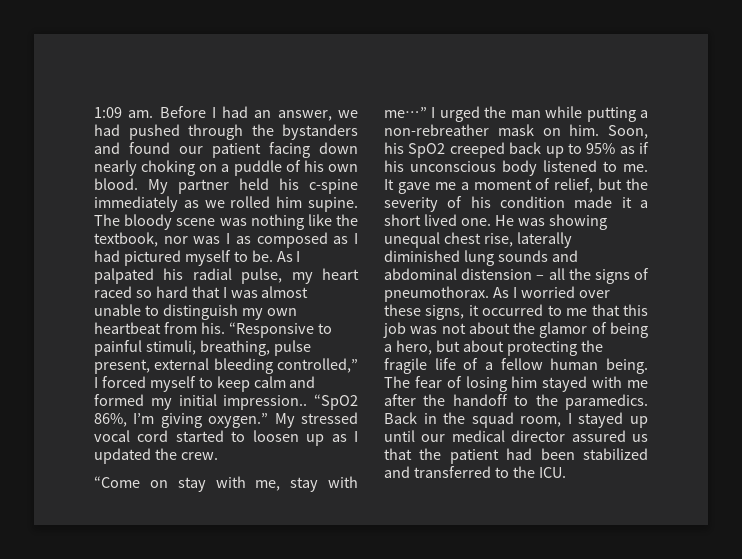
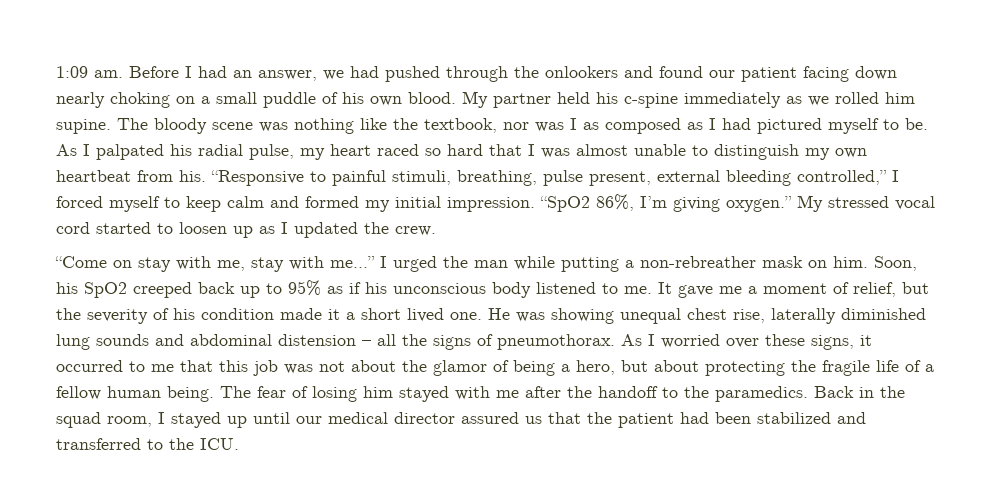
[282,124,358,140] bystanders -> [545,66,618,78] onlookers
(230, 168) none -> [216,92,257,104] small
[223,395,308,410] impression.. -> [447,197,535,212] impression.

